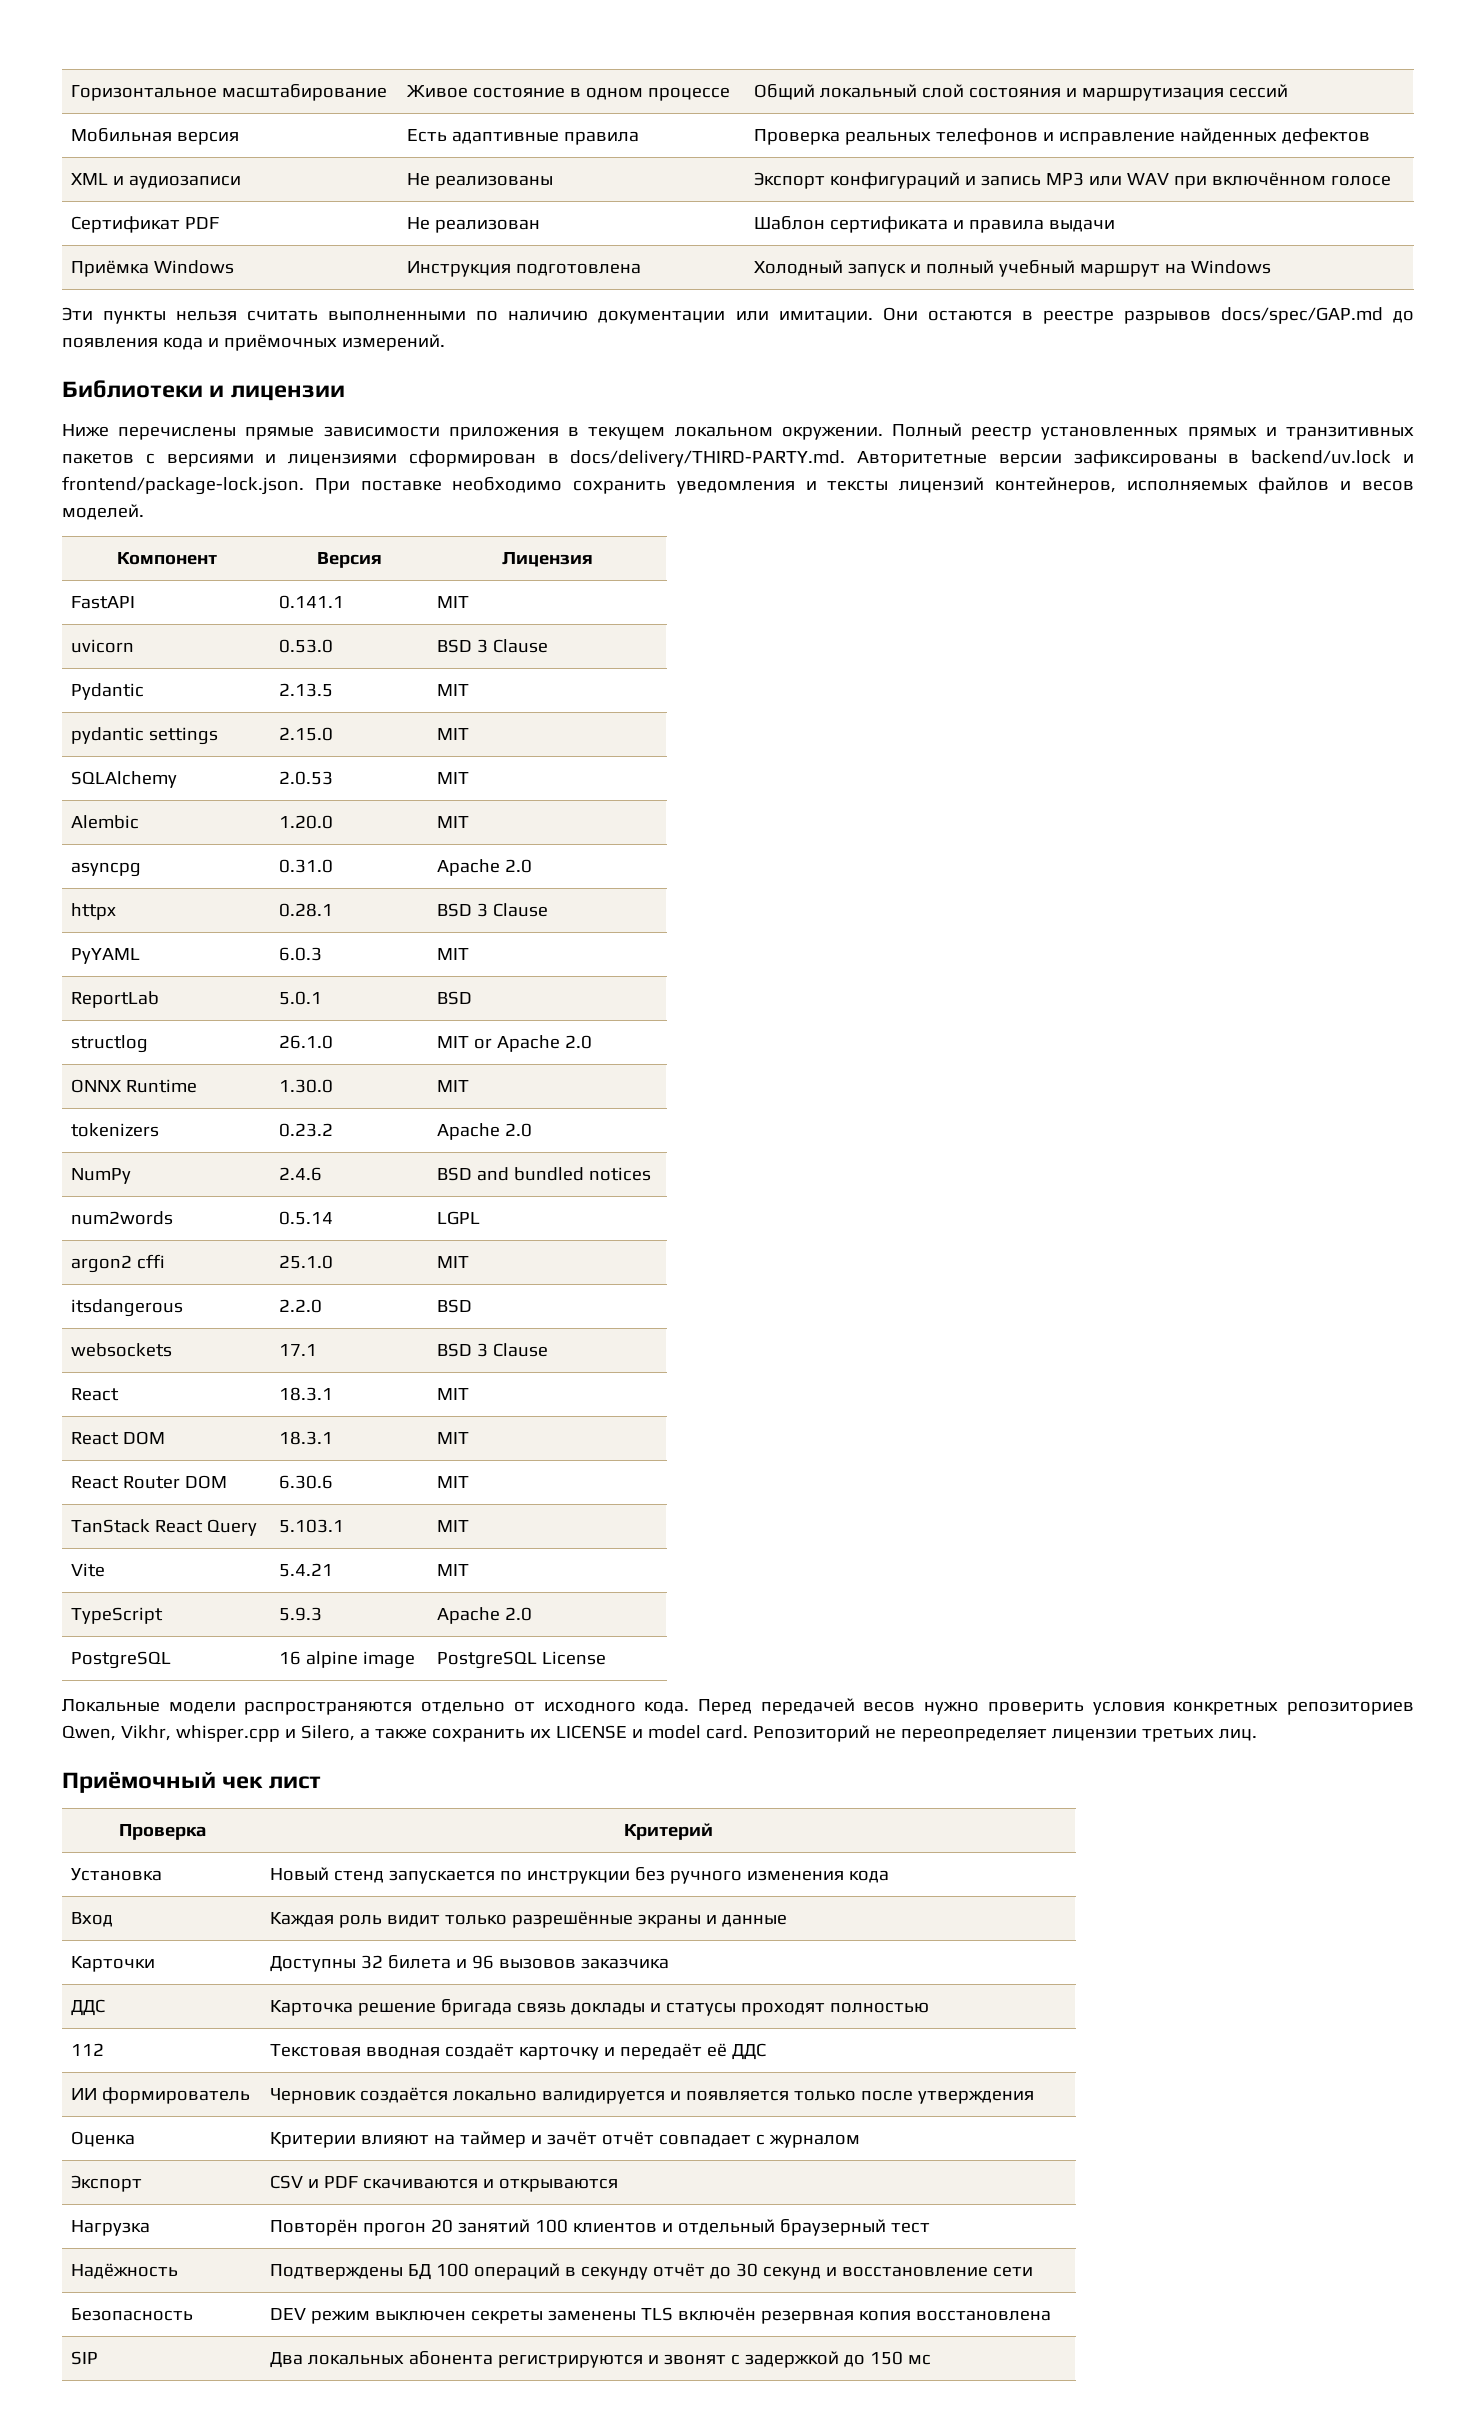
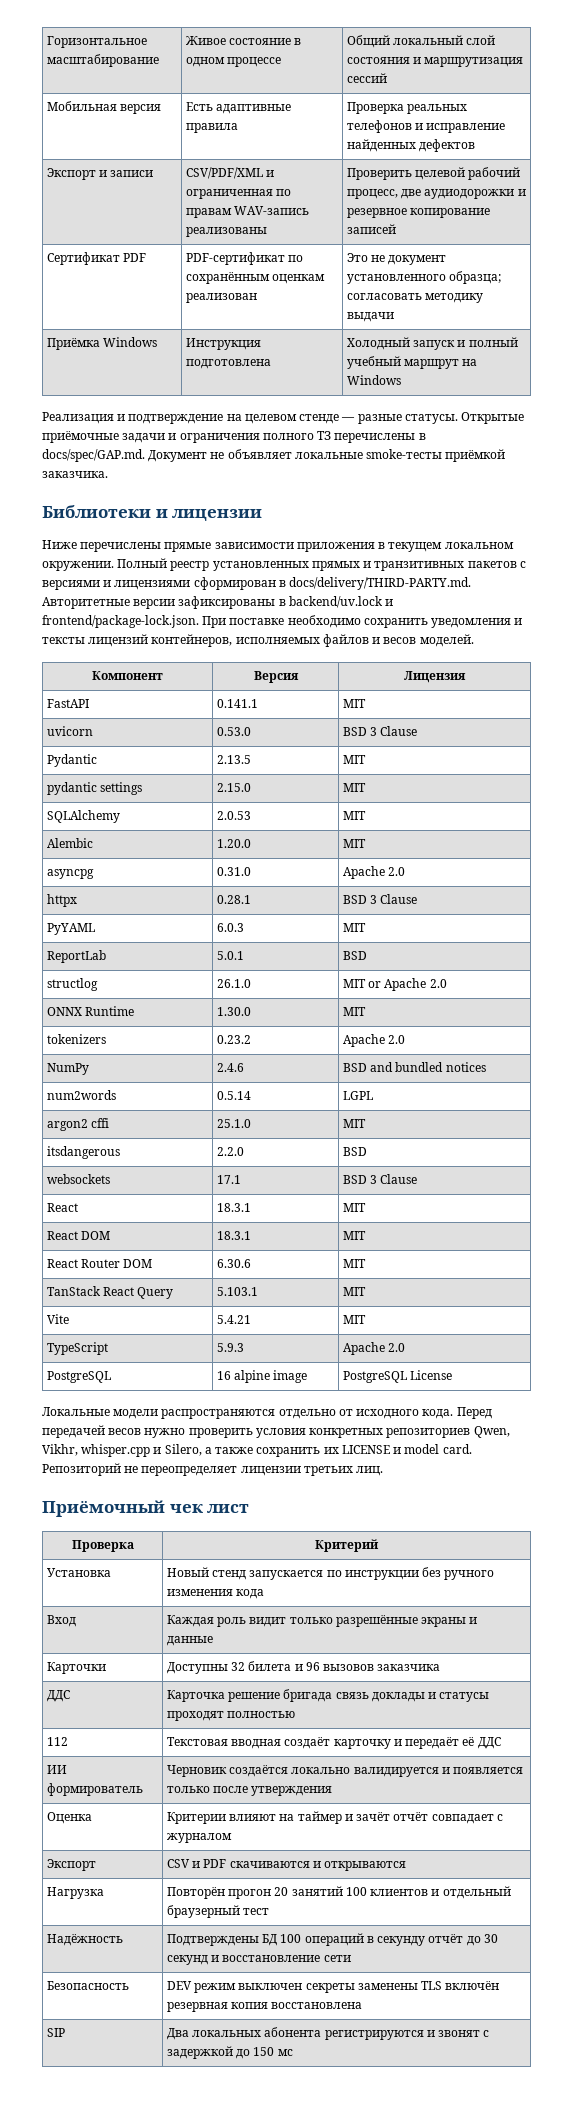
[71,173,242,189] [407,173,554,189] [754,172,1392,189] [71,216,220,233] [407,217,541,233] [754,216,1045,233] XML и аудиозаписи | Не реализованы | Экспорт конфигураций и запись MP3 или WAV при включённом голосе // Сертификат PDF | Не реализован | Шаблон сертификата и правила -> [46,168,154,180] [185,167,275,179] [185,189,292,199] [185,206,310,218] [185,227,267,237] [346,167,521,180] [346,189,526,199] [346,208,491,218] [346,224,396,234] [46,252,147,265] [185,252,304,265] [185,272,326,284] [185,293,257,303] [346,253,447,265] [346,271,502,284] [346,293,484,303] Экспорт и записи | CSV/PDF/XML и ограниченная по правам WAV-запись реализованы | Проверить целевой рабочий процесс, две аудиодорожки и резервное копирование записей // Сертификат PDF | PDF-сертификат по сохранённым оценкам реализован | Это не документ установленного образца; согласовать методику
[62,307,1414,324] [62,334,445,351] Эти пункты нельзя считать выполненными по наличию документации или имитации. Они остаются в реестре разрывов docs/spec/GAP.md до появления кода и приёмочных измерений. -> [42,412,525,424] [42,431,426,443] [42,449,506,462] [42,471,108,478] Реализация и подтверждение на целевом стенде — разные статусы. Открытые приёмочные задачи и ограничения полного ТЗ перечислены в docs/spec/GAP.md. Документ не объявляет локальные smoke-тесты приёмкой заказчика.

